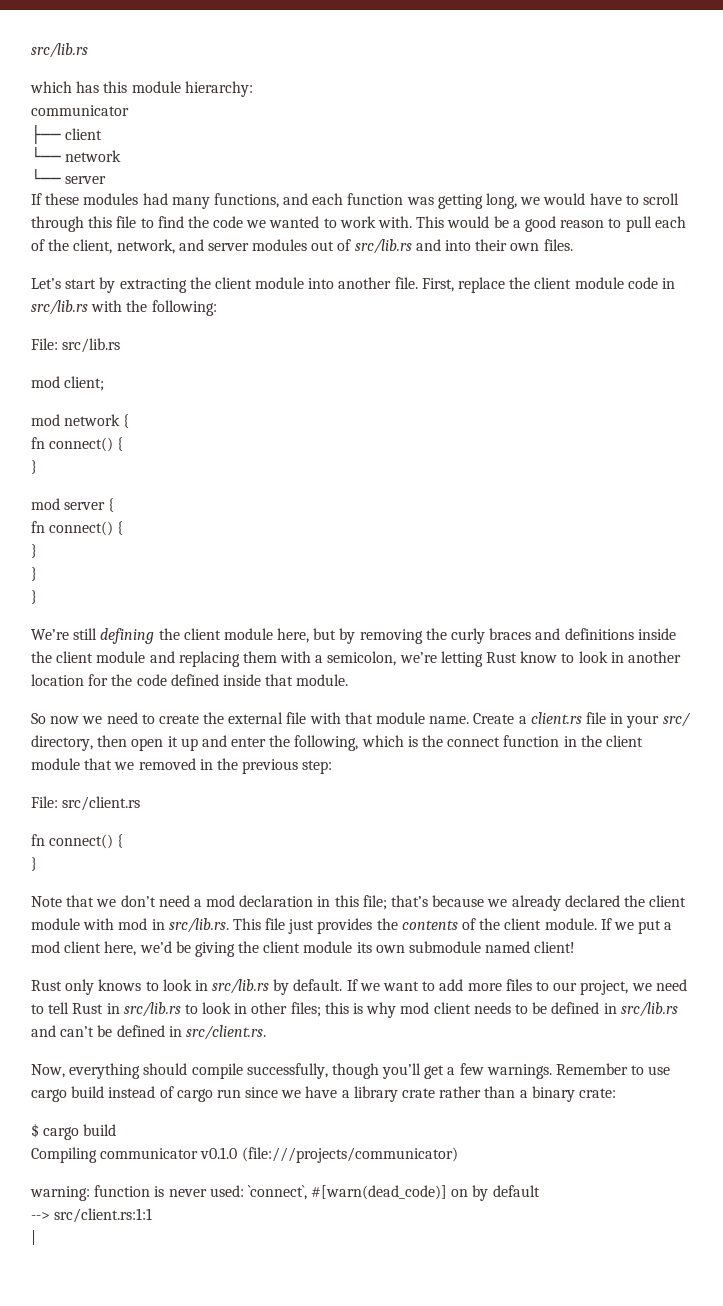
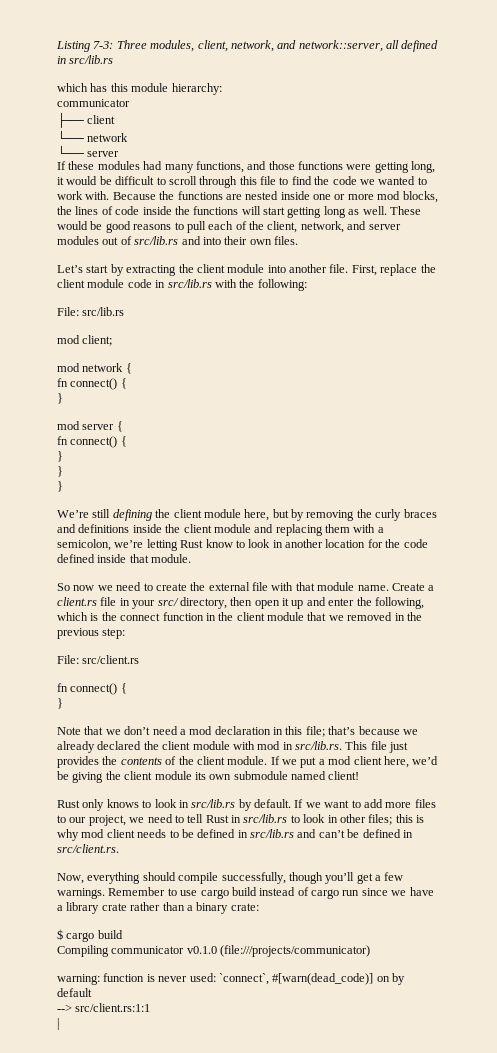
(31, 50) none -> [56,40,439,52] [57,56,66,64] Listing 7-3: Three modules, client, network, and network::server, all defined in
[312,193,622,209] each function was getting long, we would have -> [268,161,436,173] [57,176,155,185] those functions were getting long, it would be difficult
[416,216,605,232] This would be a good reason -> [112,191,438,203] [57,206,421,218] [57,221,172,233] Because the functions are nested inside one or more mod blocks, the lines of code inside the functions will start getting long as well. These would be good reasons

